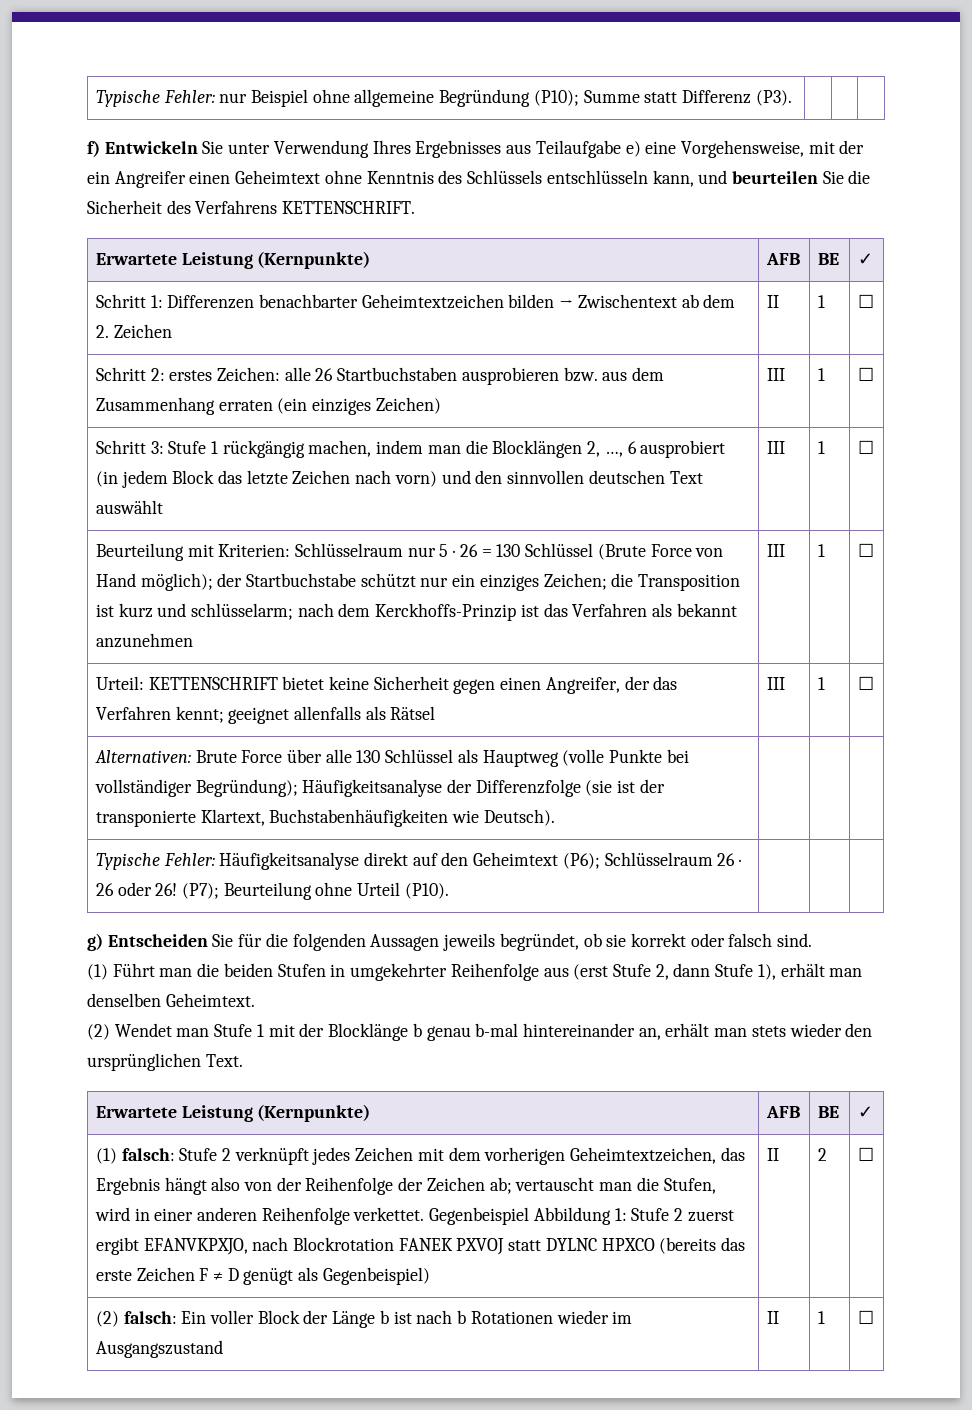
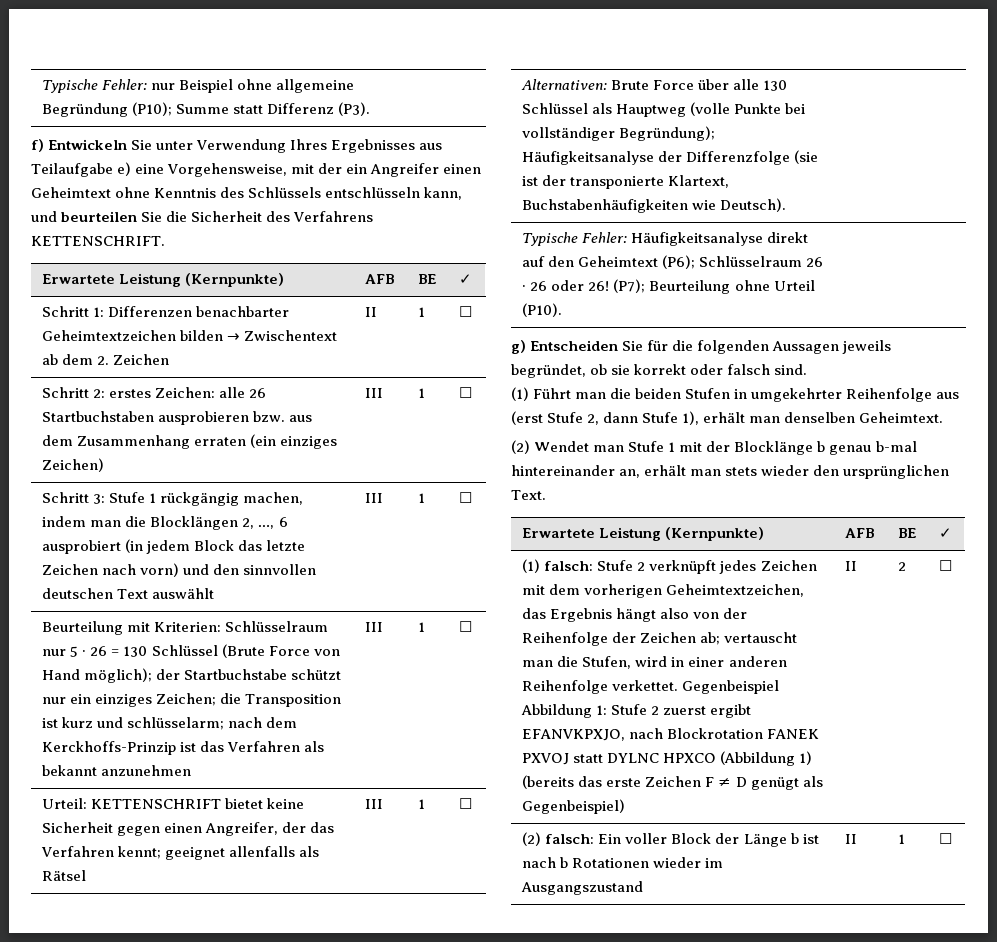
(655, 1244) none -> [720,751,813,766] (Abbildung 1)

